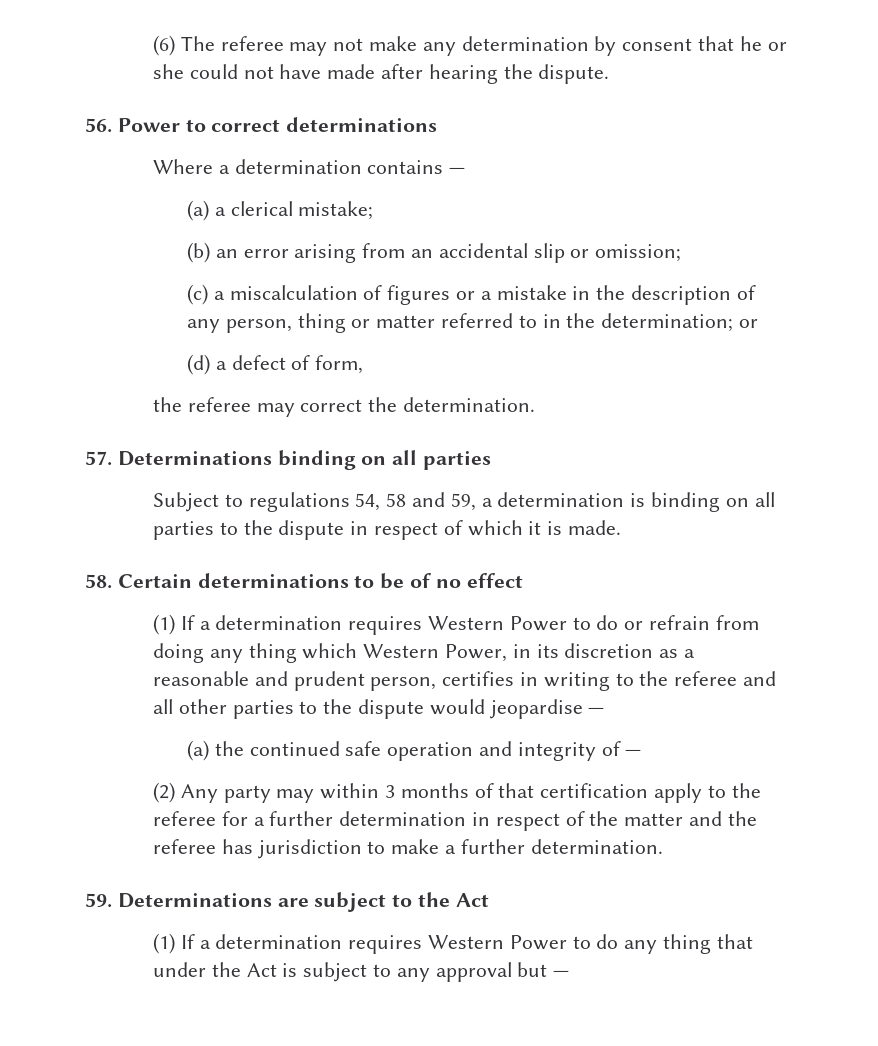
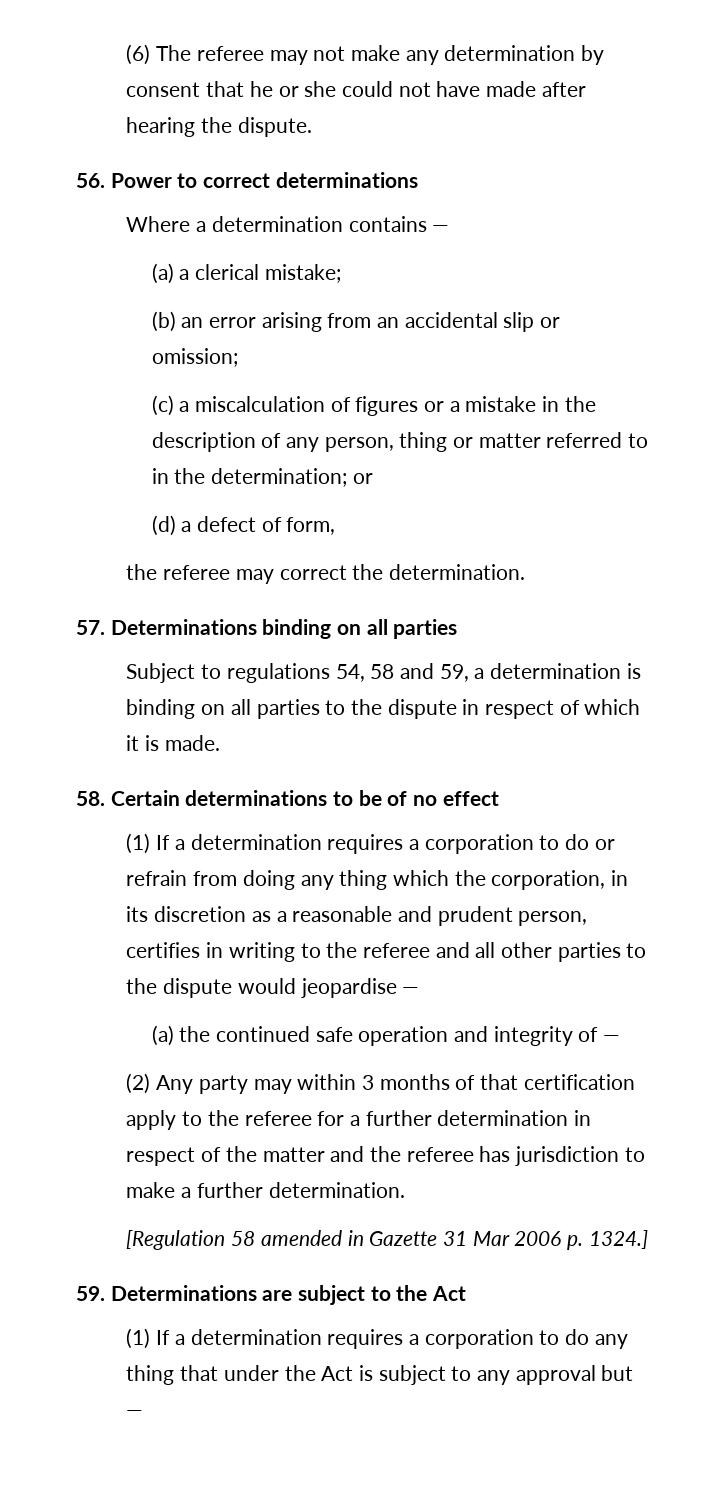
[427,616,567,631] Western Power -> [408,834,534,854] a corporation
[363,644,507,662] Western Power, -> [454,870,606,890] the corporation,
(663, 846) none -> [126,1230,648,1250] // [Regulation 58 amended in Gazette 31 Mar 2006 p. 1324.]
[427,935,567,950] Western Power -> [408,1329,534,1349] a corporation

